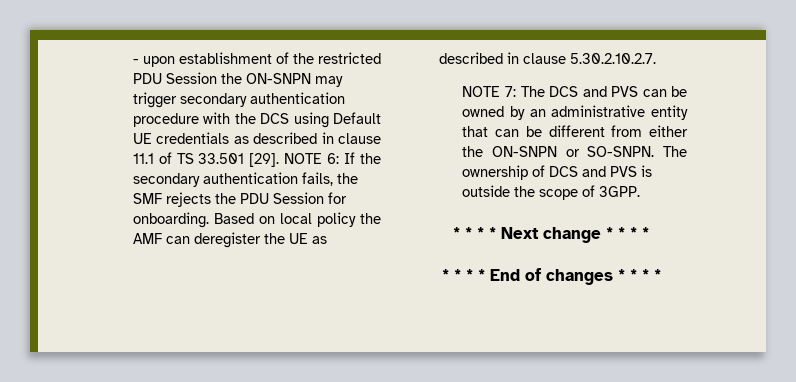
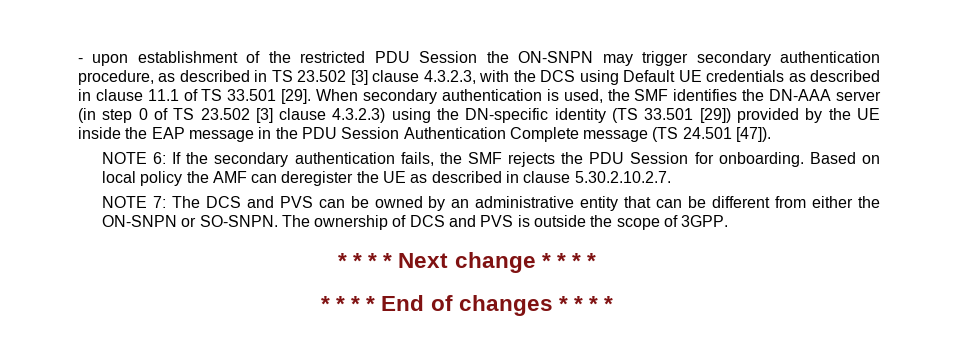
[132,113,199,127] procedure -> [77,70,476,85] procedure, as described in TS 23.502 [3] clause 4.3.2.3,
(280, 160) none -> [316,89,882,104] [77,108,881,123] [77,127,772,142] When secondary authentication is used, the SMF identifies the DN-AAA server (in step 0 of TS 23.502 [3] clause 4.3.2.3) using the DN-specific identity (TS 33.501 [29]) provided by the UE inside the EAP message in the PDU Session Authentication Complete message (TS 24.501 [47]). //

